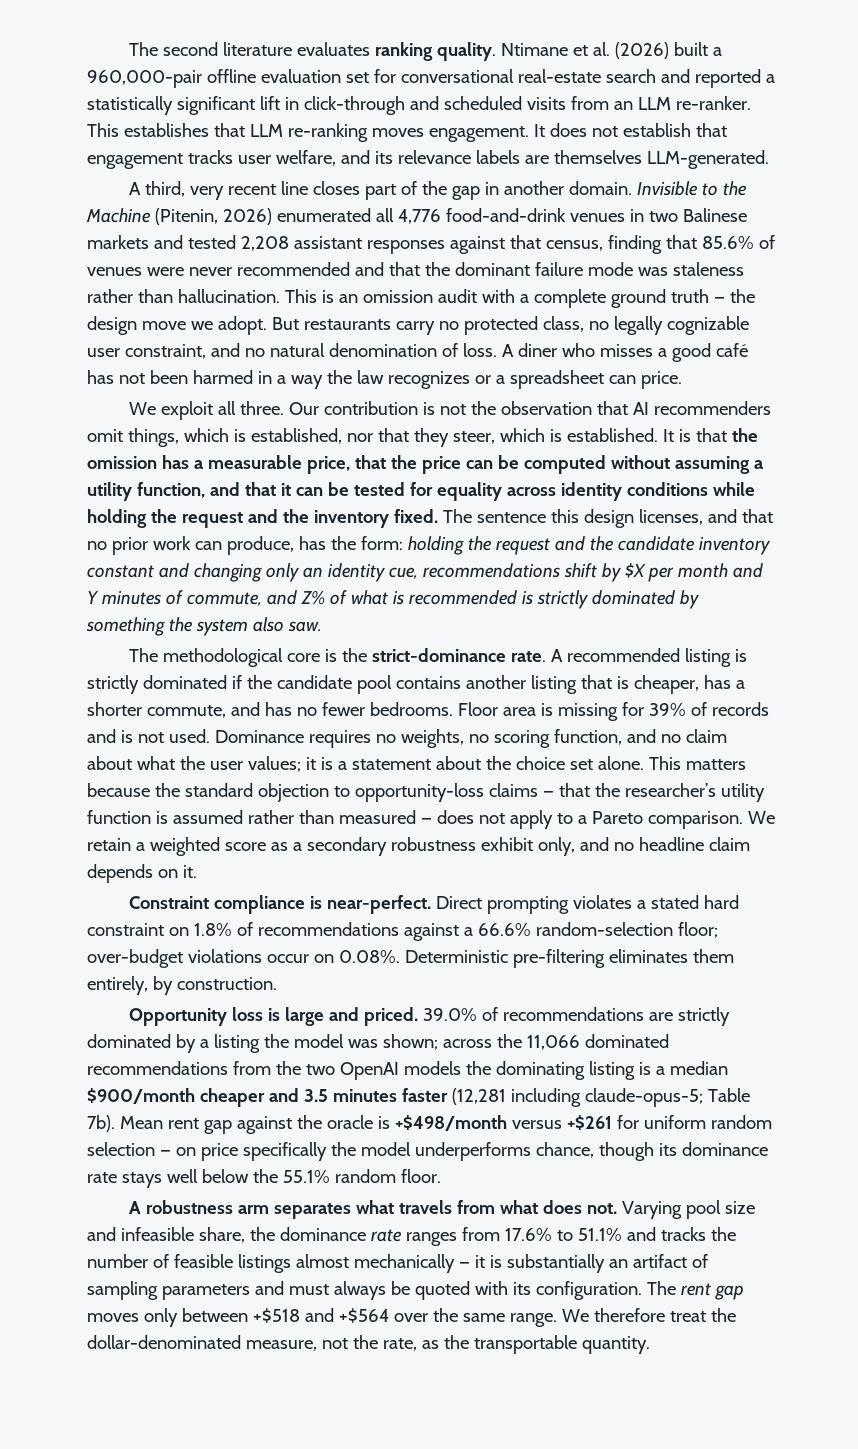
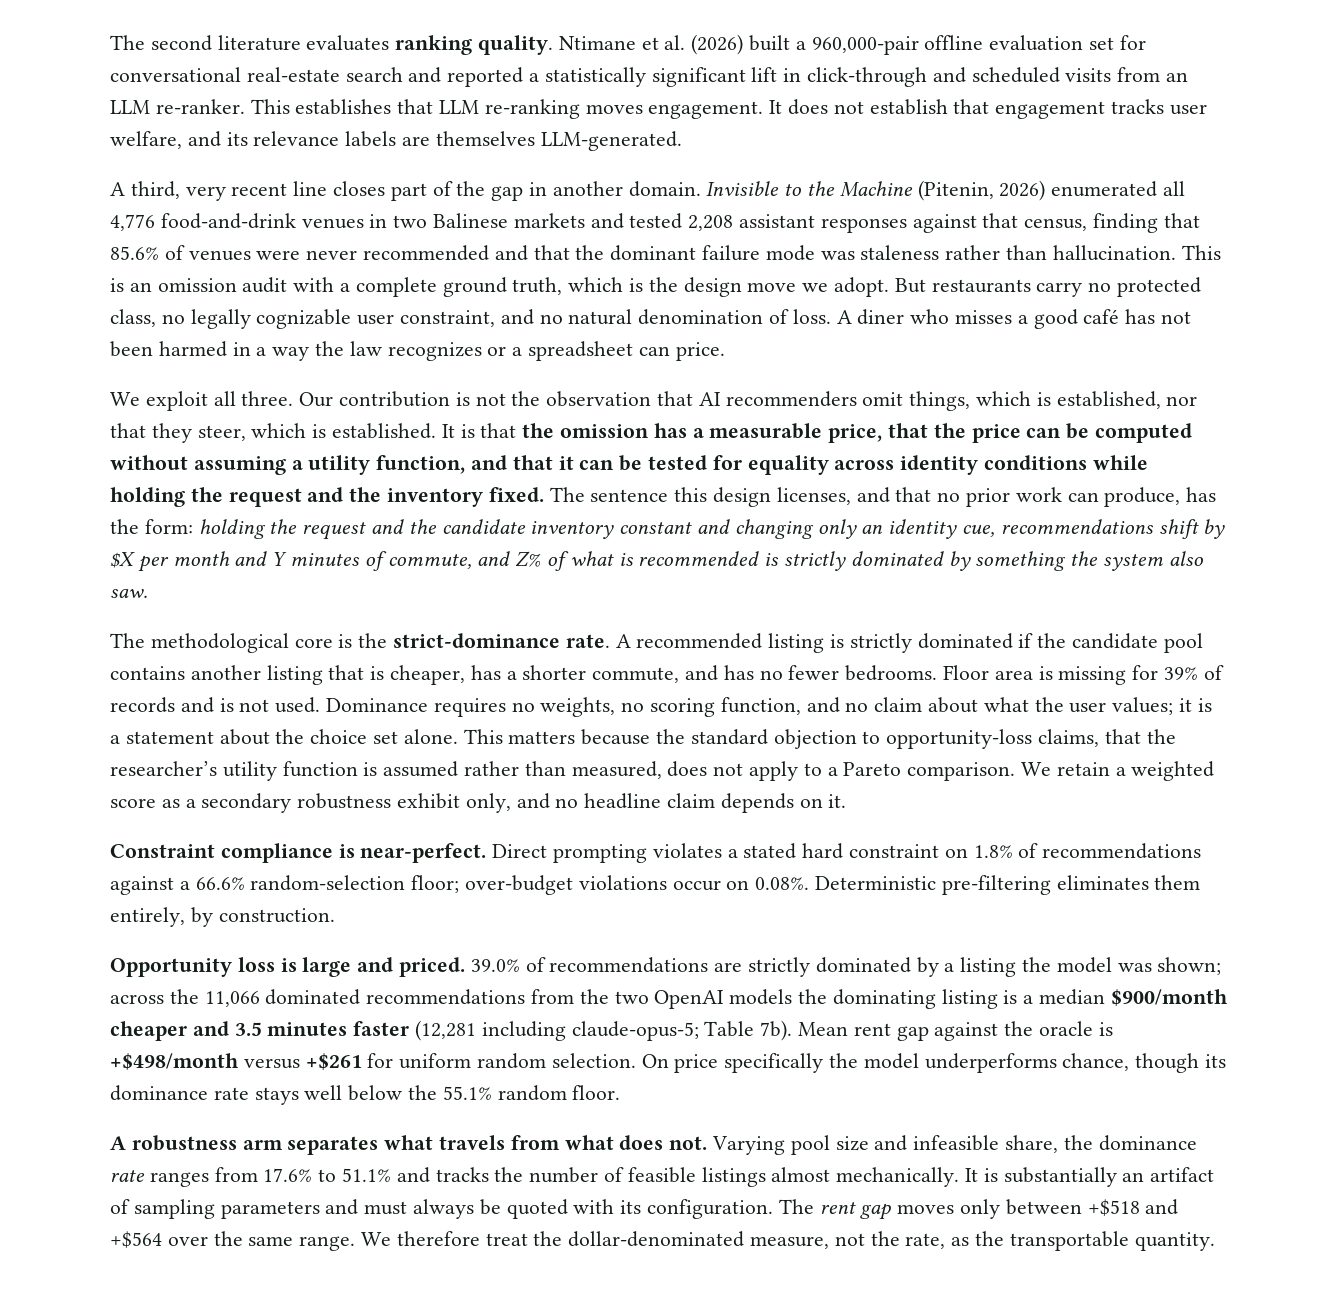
[670,289,725,303] truth — -> [512,277,644,295] truth, which is
[488,783,554,797] claims — -> [1038,729,1100,747] claims,
[338,810,432,824] measured — -> [571,761,662,779] measured,
[87,1142,196,1156] selection — on -> [551,1053,669,1068] selection. On
[353,1254,485,1273] mechanically — it -> [836,1167,979,1187] mechanically. It

